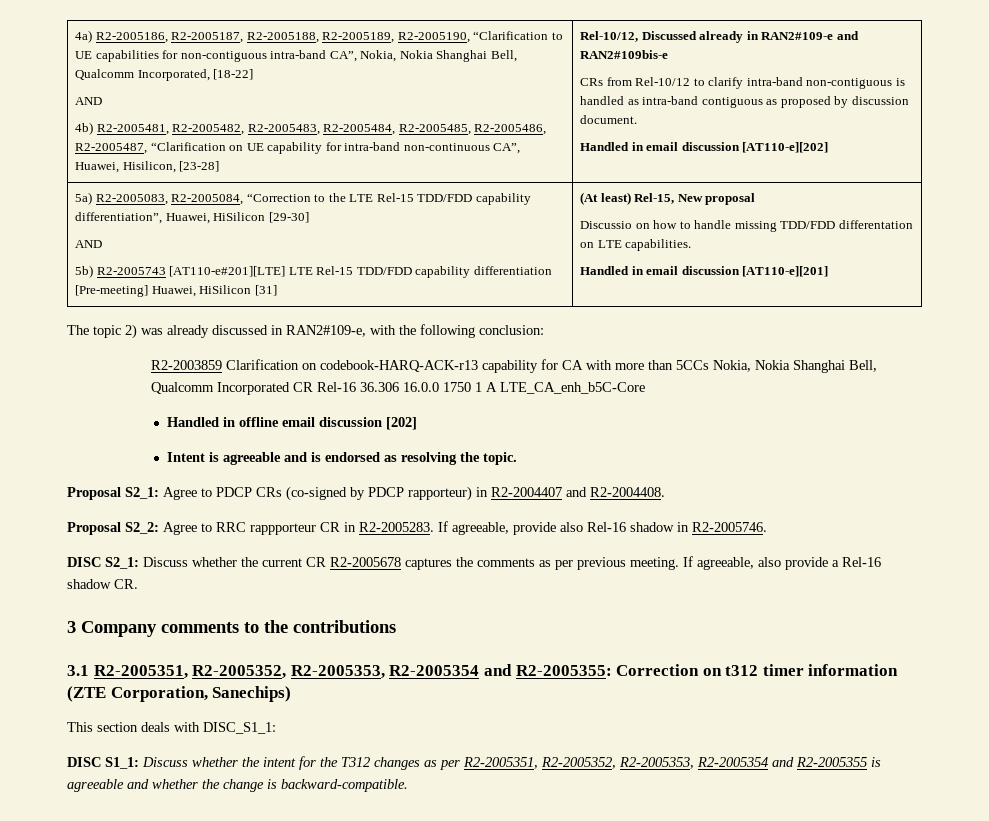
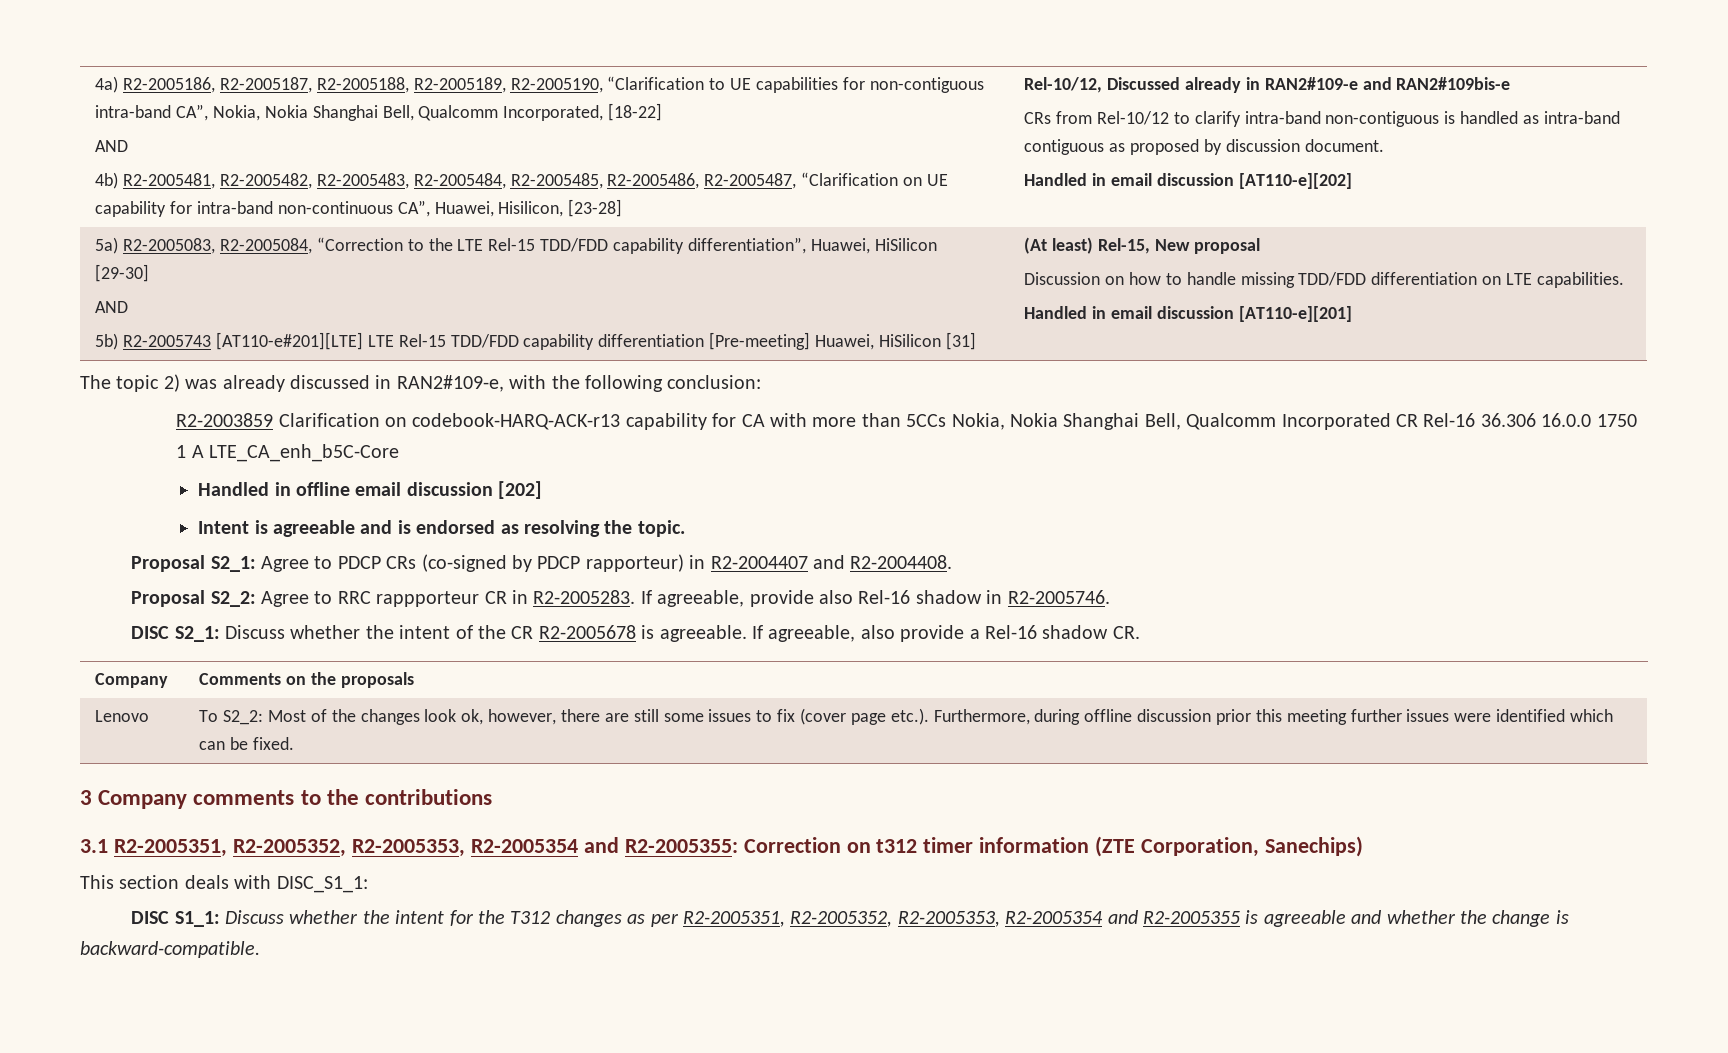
[580,221,633,229] Discussio -> [1024,272,1101,285] Discussion
[838,220,913,229] differentation -> [1371,272,1478,285] differentiation
[262,557,679,570] current CR R2-2005678 captures the comments as per previous meeting. -> [399,625,747,642] intent of the CR R2-2005678 is agreeable.
(138, 584) none -> [95,673,169,688] [199,672,414,688] [95,710,150,722] [199,708,1613,725] [199,737,294,750] // Company | Comments on the proposals // Lenovo | To S2_2: Most of the changes look ok, however, there are still some issues to fix (cover page etc.). Furthermore, during offline discussion prior this meeting further issues were identified which can be fixed.

